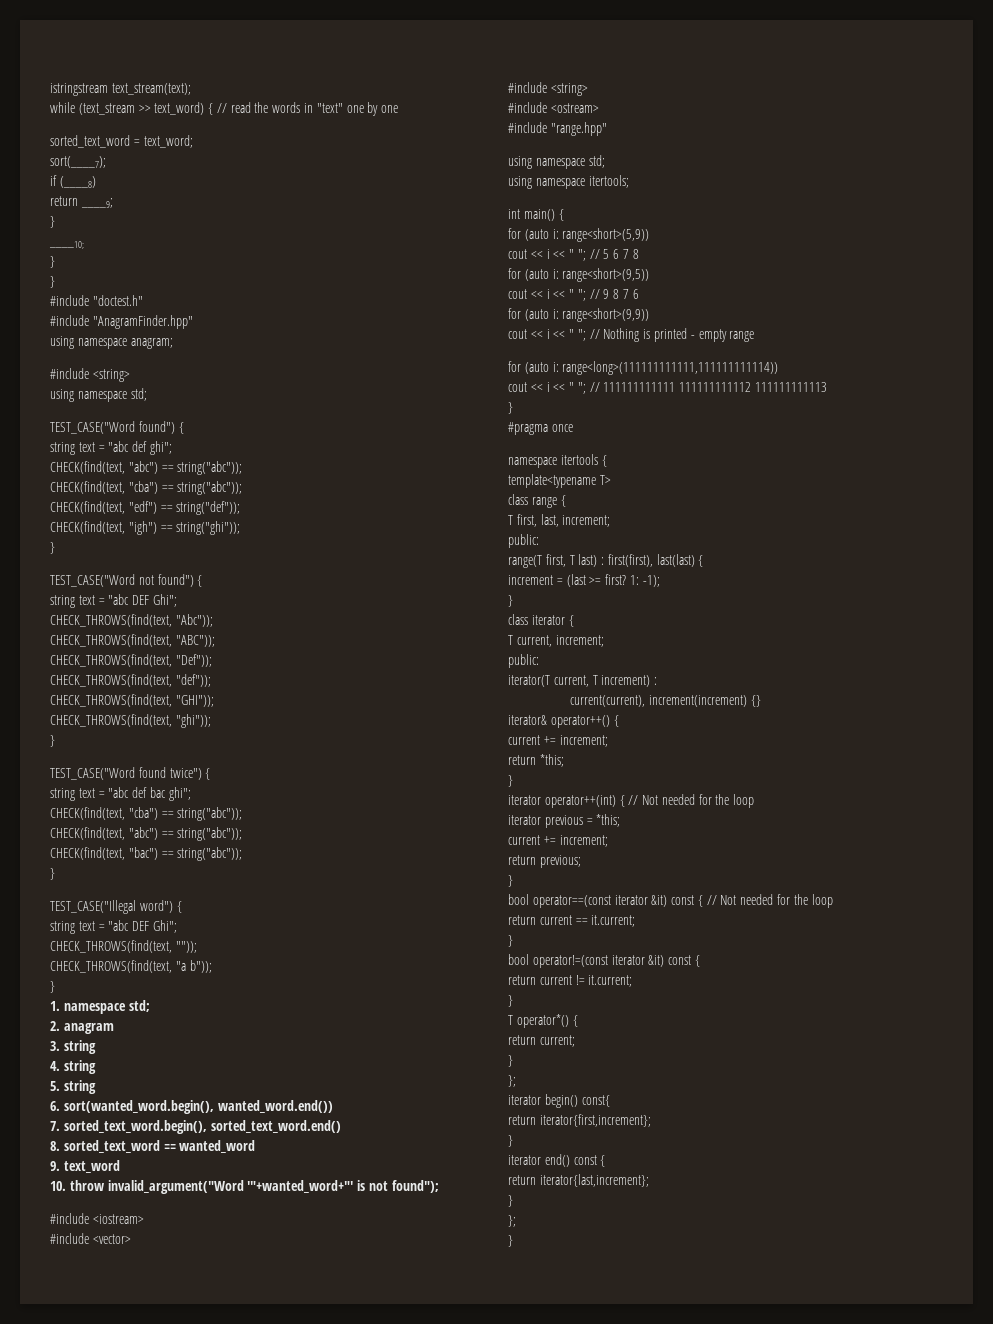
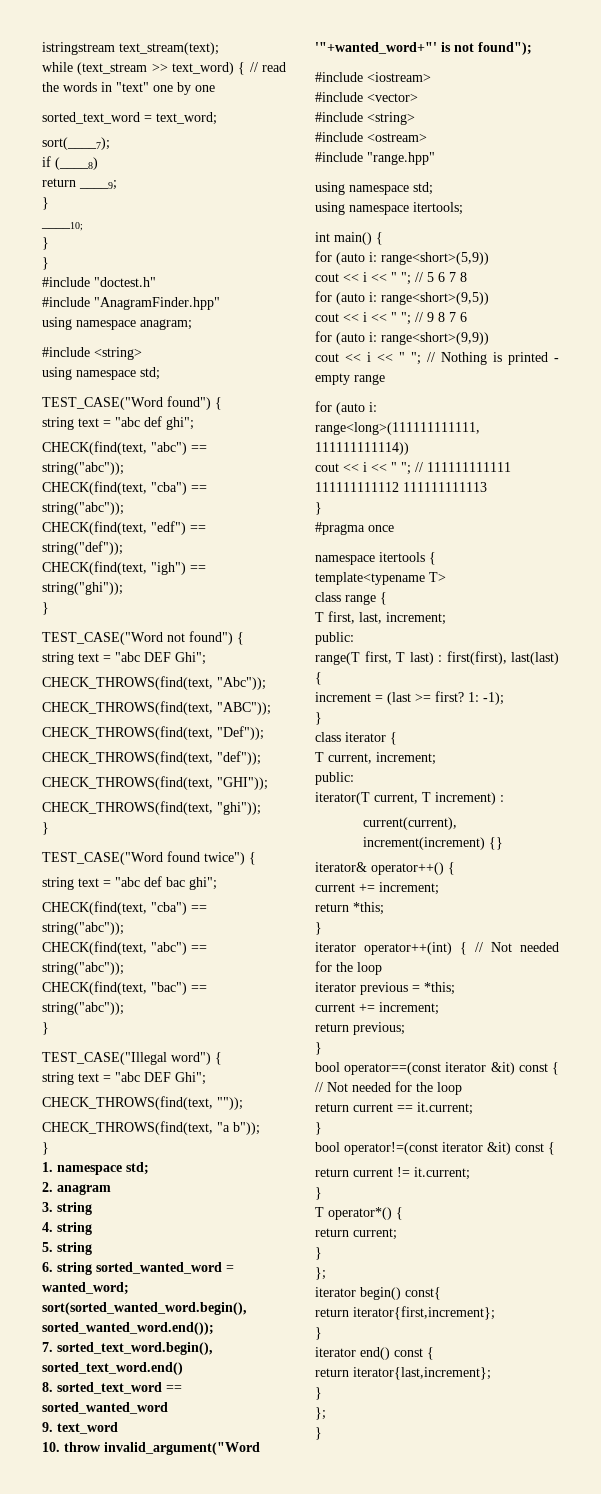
[63,1100,333,1114] sort(wanted_word.begin(), wanted_word.end()) -> [57,1262,234,1275] [42,1282,129,1295] [42,1302,247,1315] [42,1322,214,1335] string sorted_wanted_word = wanted_word; sort(sorted_wanted_word.begin(), sorted_wanted_word.end());
[179,1140,256,1153] wanted_word -> [42,1402,168,1414] sorted_wanted_word

